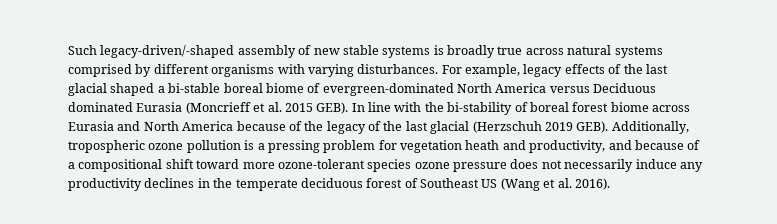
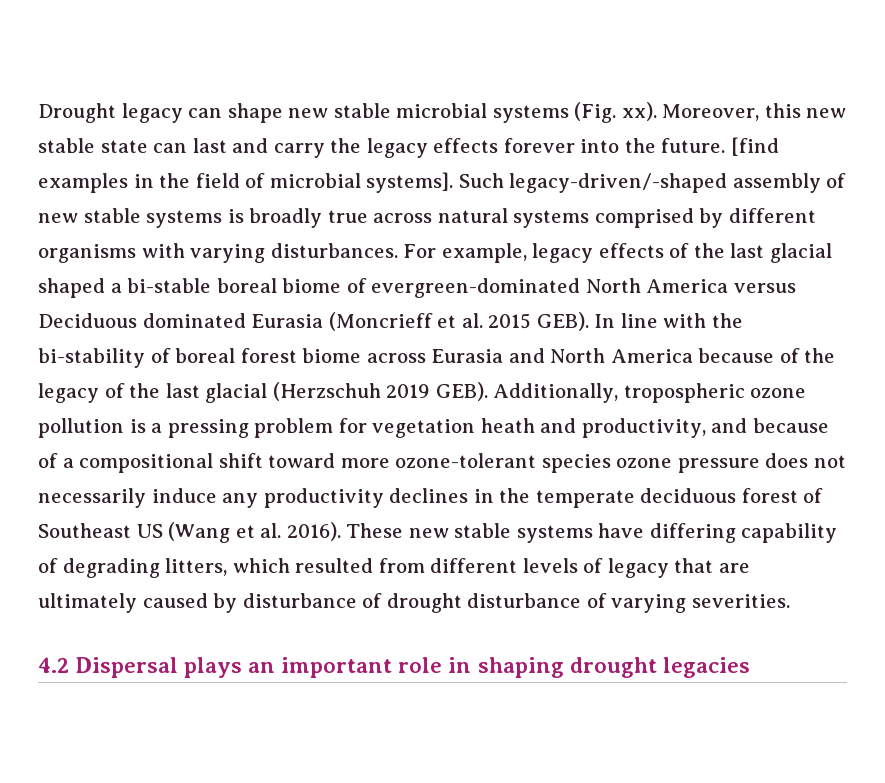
(68, 50) none -> [38,102,847,123] [38,137,779,158] [38,172,454,193] Drought legacy can shape new stable microbial systems (Fig. xx). Moreover, this new stable state can last and carry the legacy effects forever into the future. [find examples in the field of microbial systems].
(610, 184) none -> [346,523,838,543] [38,558,750,578] [38,593,790,613] [38,657,750,678] These new stable systems have differing capability of degrading litters, which resulted from different levels of legacy that are ultimately caused by disturbance of drought disturbance of varying severities. // 4.2 Dispersal plays an important role in shaping drought legacies

